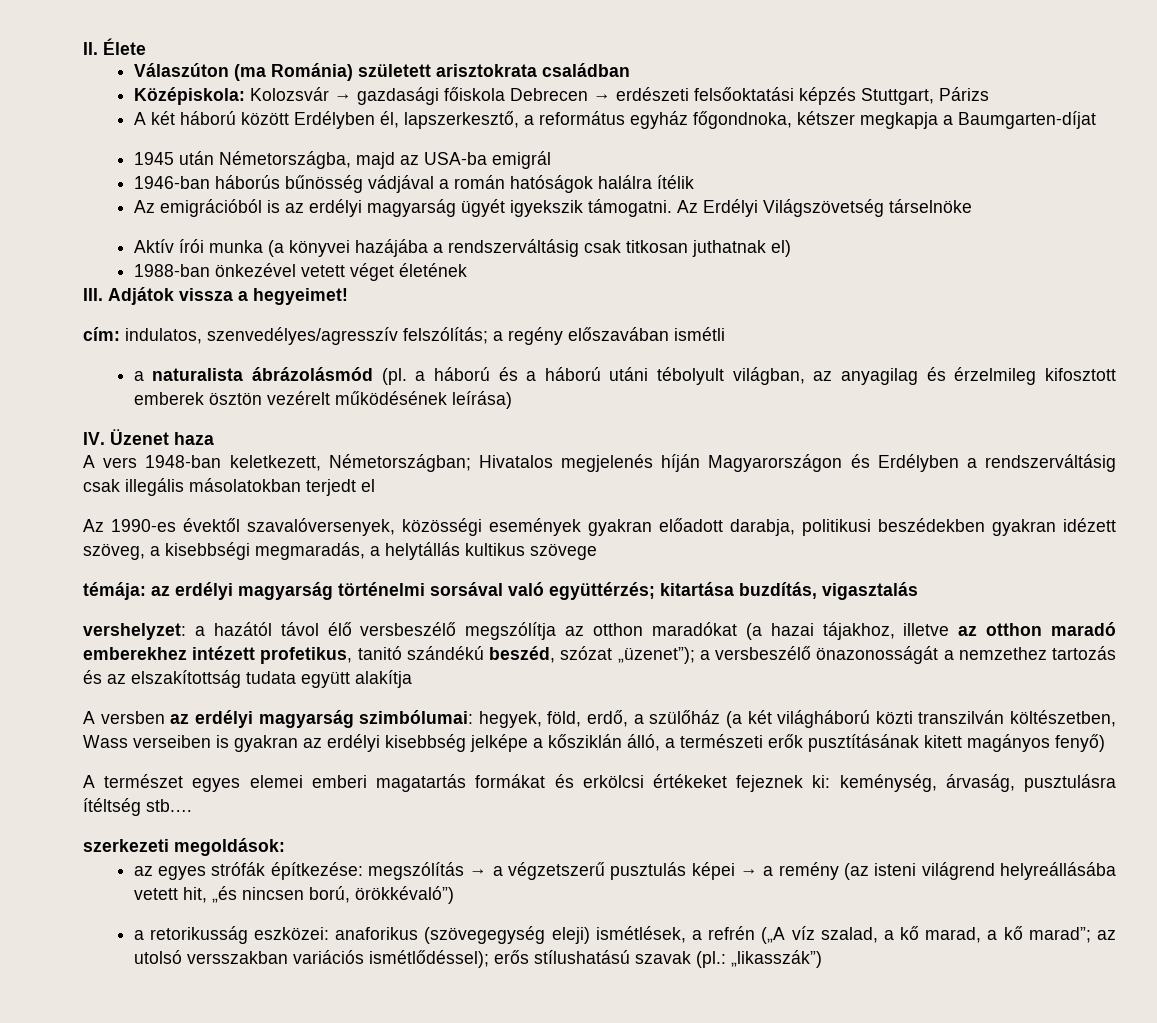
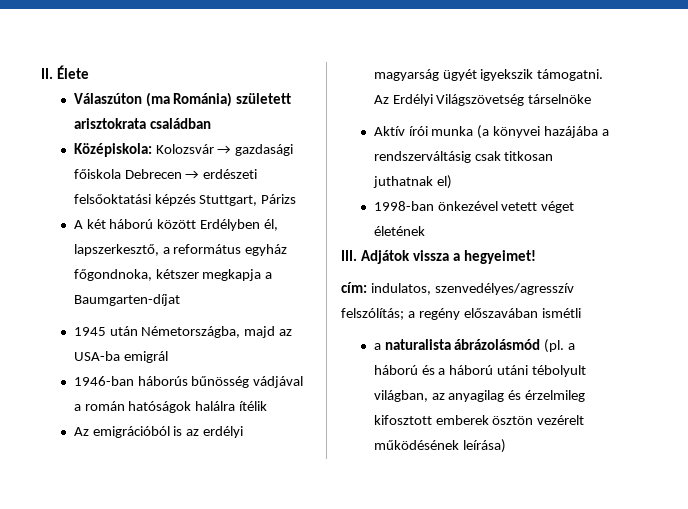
[133,264,210,277] 1988-ban -> [373,201,434,211] 1998-ban
[83,429,214,445] [83,454,1116,472] [83,478,375,496] [83,518,1116,536] [83,542,597,560] [83,582,918,600] [83,622,1116,640] [83,646,1117,664] [83,670,412,688] [83,710,1116,728] [83,734,1105,752] [83,774,1116,792] [83,798,193,816] [83,838,285,856] [133,862,1117,880] [133,886,454,904] [133,926,1116,944] [133,950,822,968] // IV. Üzenet haza // A vers 1948-ban keletkezett, Németországban; Hivatalos megjelenés híján Magyarországon és Erdélyben a rendszerváltásig csak illegális másolatokban terjedt el // Az 1990-es évektől szavalóversenyek, közösségi események gyakran előadott darabja, politikusi beszédekben gyakran idézett szöveg, a kisebbségi megmaradás, a helytállás kultikus szövege // témája: az erdélyi magyarság történelmi sorsával való együttérzés; kitartása buzdítás, vigasztalás // vershelyzet: a hazától távol élő versbeszélő megszólítja az otthon maradókat (a hazai tájakhoz, illetve az otthon maradó emberekhez intézett profetikus, tanitó szándékú beszéd, szózat „üzenet”); a versbeszélő önazonosságát a nemzethez tartozás és az elszakítottság tudata együtt alakítja // A versben az erdélyi magyarság szimbólumai: hegyek, föld, erdő, a szülőház (a két világháború közti transzilván költészetben, Wass verseiben is gyakran az erdélyi kisebbség jelképe a kősziklán álló, a természeti erők pusztításának kitett magányos fenyő) // A természet egyes elemei emberi magatartás formákat és erkölcsi értékeket fejeznek ki: keménység, árvaság, pusztulásra ítéltség stb.… // szerkezeti megoldások: // az egyes strófák építkezése: megszólítás → a végzetszerű pusztulás képei → a remény (az isteni világrend helyreállásába vetett hit, „és nincsen ború, örökkévaló”) // a retorikusság eszközei: anaforikus (szövegegység eleji) ismétlések, a refrén („A víz szalad, a kő marad, a kő marad”; az utolsó versszakban variációs ismétlődéssel); erős stílushatású szavak (pl.: „likasszák”) -> (506, 446) none

